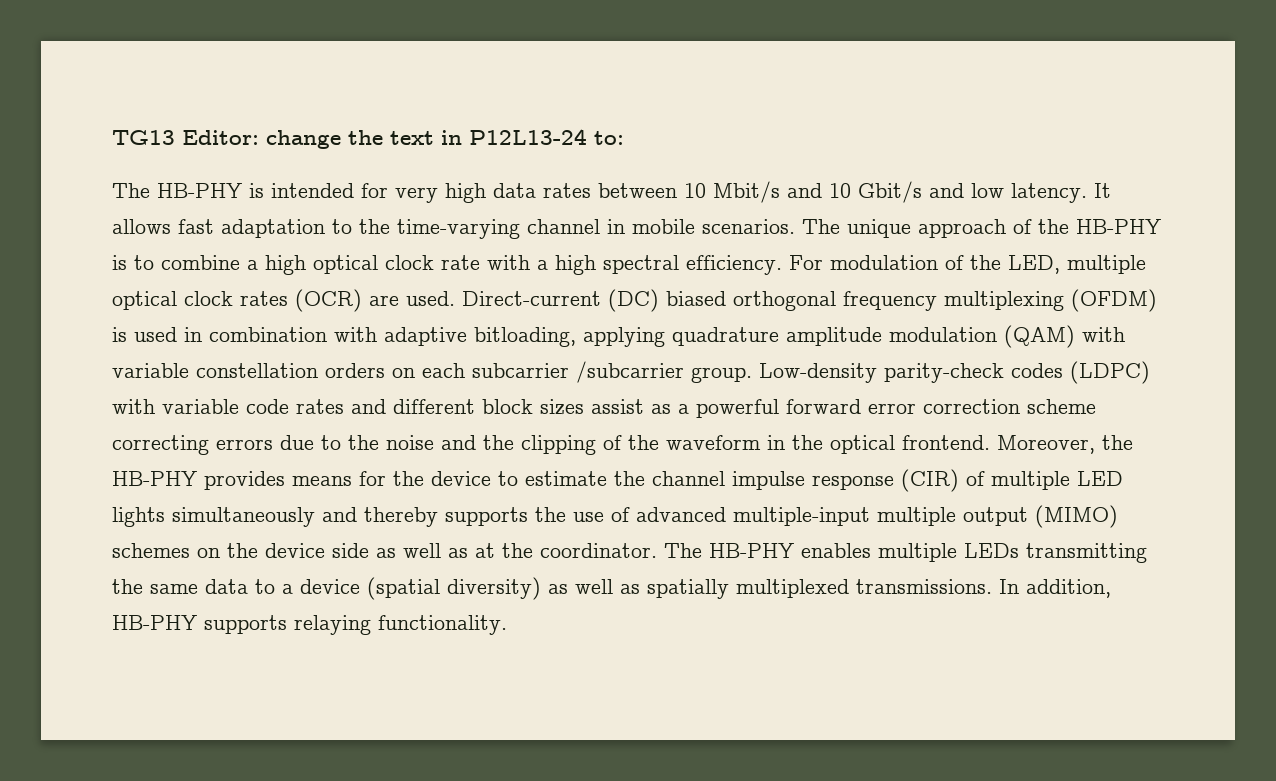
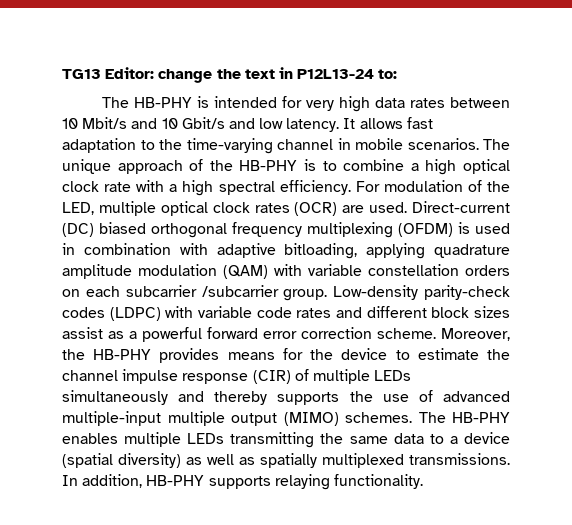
[1027,399,1096,414] [112,435,990,455] scheme correcting errors due to the noise and the clipping of the waveform in the optical frontend. -> [377,328,436,339] scheme.
[1077,471,1123,486] [112,507,165,527] LED lights -> [374,370,412,381] LEDs
[112,543,657,558] schemes on the device side as well as at the coordinator. -> [345,412,412,423] schemes.

